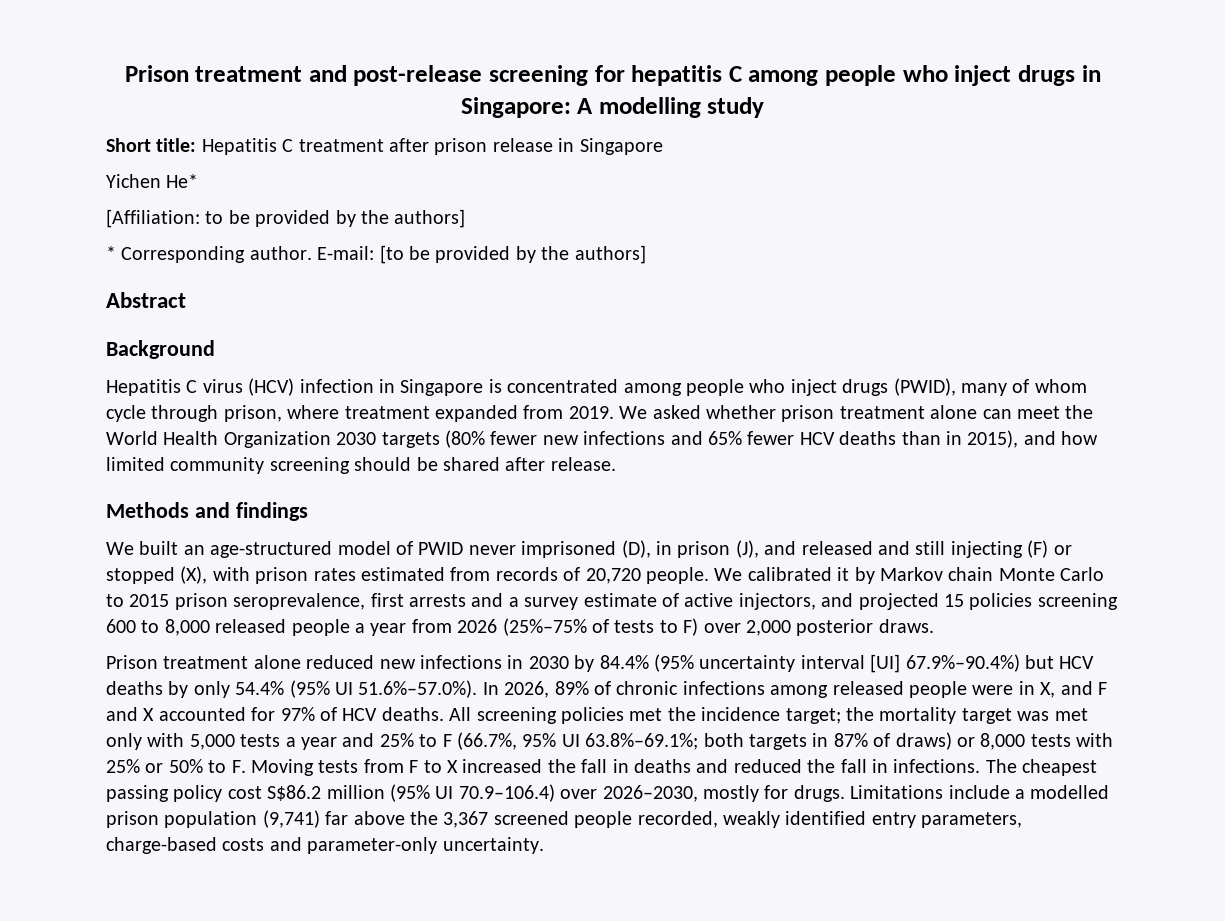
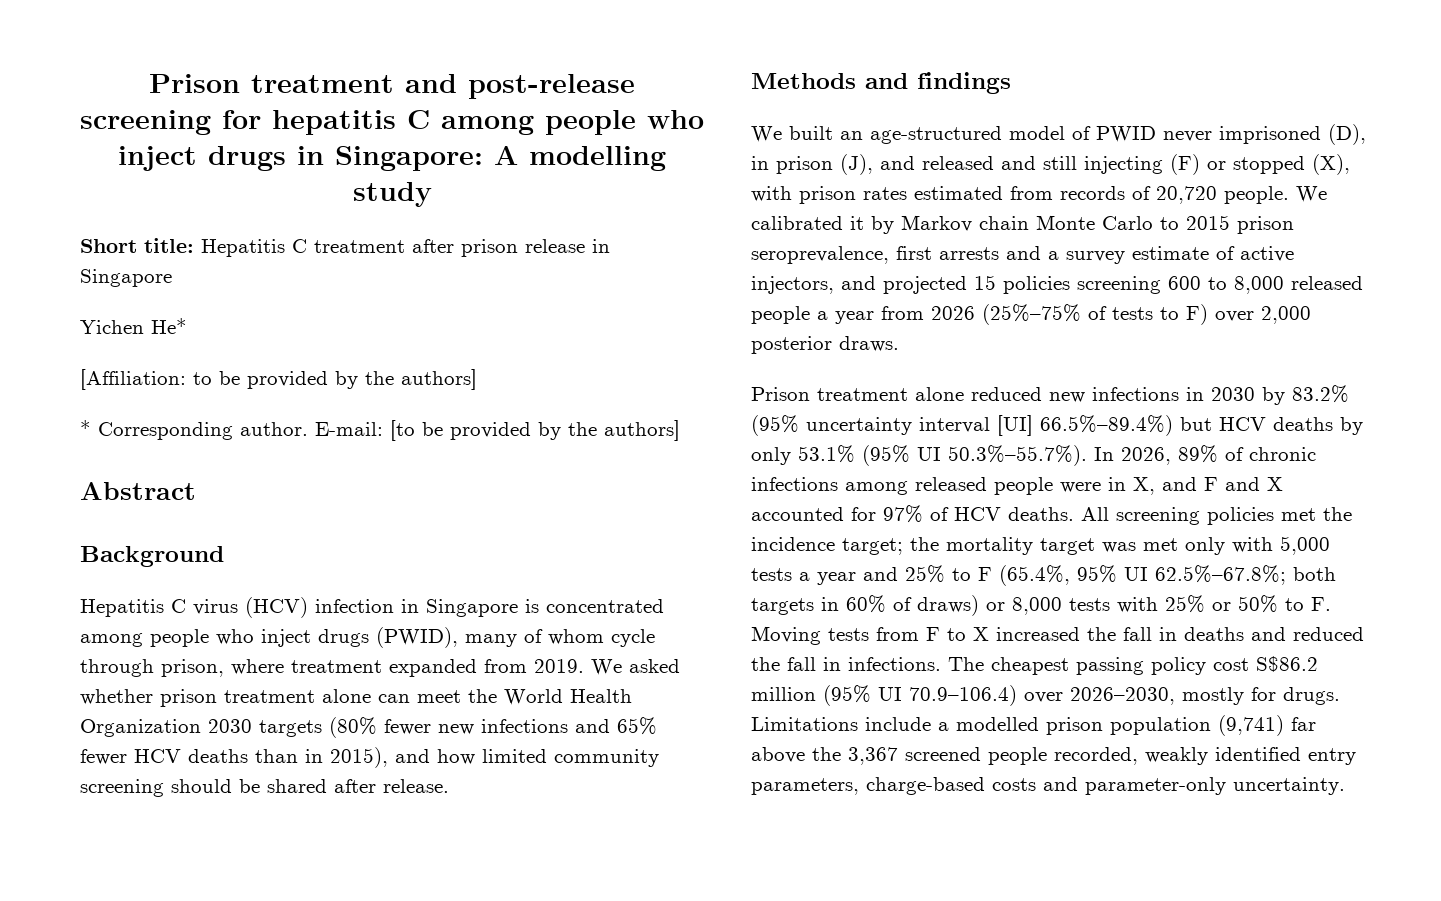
[599,655,649,669] 84.4% -> [1292,385,1349,403] 83.2%
[905,654,1020,672] 67.9%–90.4%) -> [1040,415,1173,436] 66.5%–89.4%)
[235,680,478,698] 54.4% (95% UI 51.6%–57.0%). -> [798,445,1087,466] 53.1% (95% UI 50.3%–55.7%).
[456,732,517,750] (66.7%, -> [999,565,1070,586] (65.4%,
[585,733,699,750] 63.8%–69.1%; -> [1155,565,1286,585] 62.5%–67.8%;
[833,733,868,747] 87% -> [846,595,886,613] 60%

